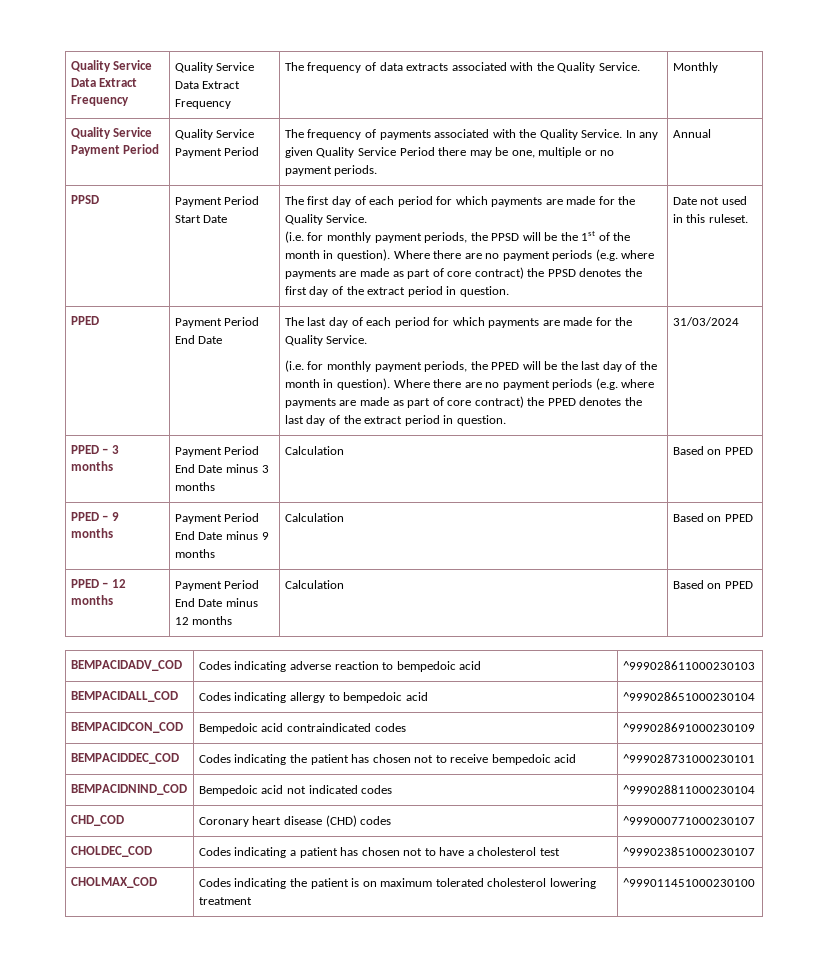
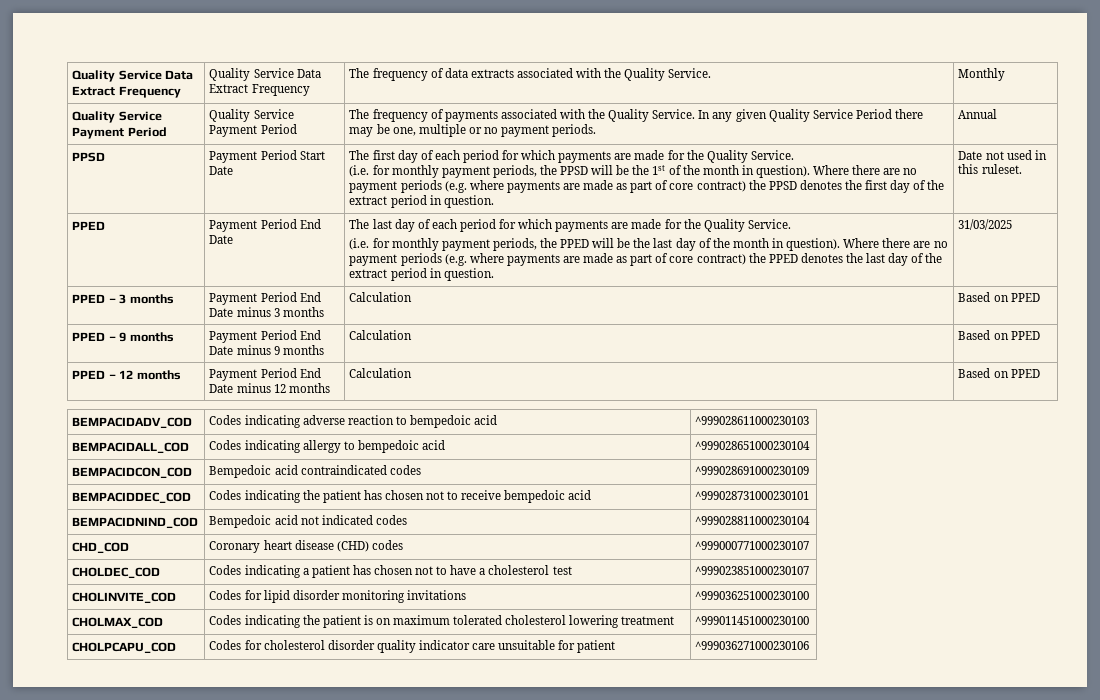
[672,317,739,326] 31/03/2024 -> [958,219,1013,230] 31/03/2025
(755, 851) none -> [72,592,177,604] [209,590,466,603] [695,591,810,600] // CHOLINVITE_COD | Codes for lipid disorder monitoring invitations | ^999036251000230100
(755, 882) none -> [72,642,177,654] [209,640,616,653] [695,641,810,650] // CHOLPCAPU_COD | Codes for cholesterol disorder quality indicator care unsuitable for patient | ^999036271000230106

